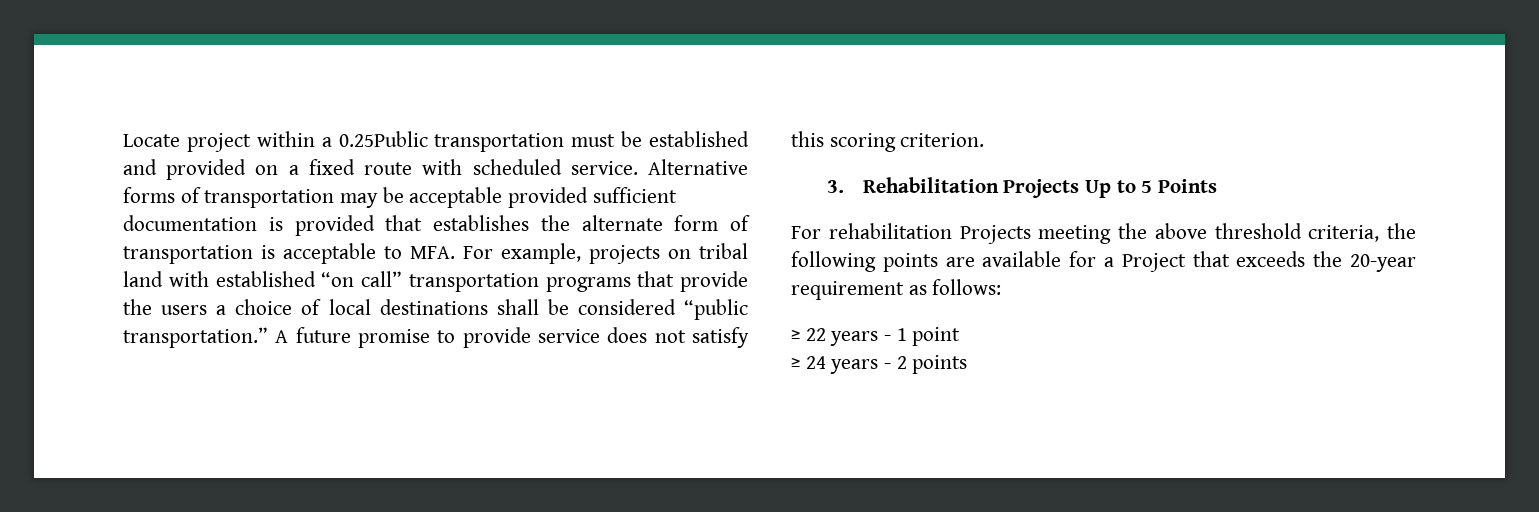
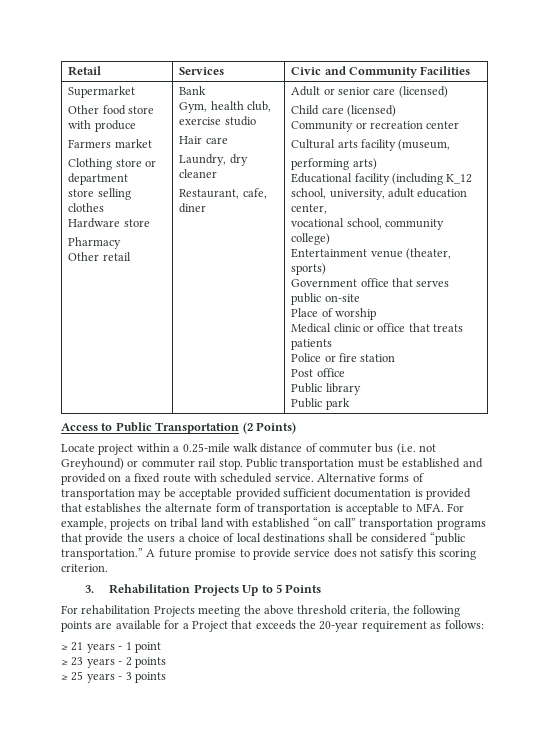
[123,131,428,152] Locate project within a 0.25Public -> [68,66,102,76] [179,67,225,75] [291,66,471,78] [68,86,136,98] [68,105,154,115] [68,120,136,132] [68,139,152,148] [68,158,156,170] [68,173,129,185] [68,188,131,200] [68,203,105,212] [68,218,150,228] [68,237,122,249] [68,252,131,261] [179,86,207,95] [179,101,271,113] [179,116,256,126] [179,136,228,144] [179,154,248,166] [179,169,218,178] [179,188,267,199] [179,203,207,213] [291,86,448,98] [291,105,396,117] [291,121,460,132] [291,139,451,151] [291,158,377,170] [291,173,473,185] [291,188,468,200] [291,204,328,214] [291,218,444,230] [291,233,331,245] [291,248,451,260] [291,263,327,275] [291,278,450,287] [291,293,360,305] [291,308,376,320] [291,323,464,333] [291,339,333,350] [291,353,396,362] [291,368,345,377] [291,383,361,395] [291,398,350,410] [61,422,296,434] [61,443,437,455] [61,458,277,470] Retail | Services | Civic and Community Facilities // Supermarket // Other food store with produce // Farmers market // Clothing store or department // store selling clothes // Hardware store // Pharmacy // Other retail | Bank // Gym, health club, exercise studio // Hair care // Laundry, dry cleaner // Restaurant, cafe, diner | Adult or senior care (licensed) // Child care (licensed) // Community or recreation center // Cultural arts facility (museum, // performing arts) // Educational facility (including K_12 school, university, adult education center, // vocational school, community college) // Entertainment venue (theater, sports) // Government office that serves public on-site // Place of worship // Medical clinic or office that treats patients // Police or fire station // Post office // Public library // Public park // Access to Public Transportation (2 Points) // Locate project within a 0.25-mile walk distance of commuter bus (i.e. not Greyhound) or commuter rail stop. Public
[805,328,826,341] 22 -> [71,642,84,651] 21
[805,356,826,369] 24 -> [71,657,84,666] 23
(968, 364) none -> [61,671,166,683] // ≥ 25 years - 3 points

